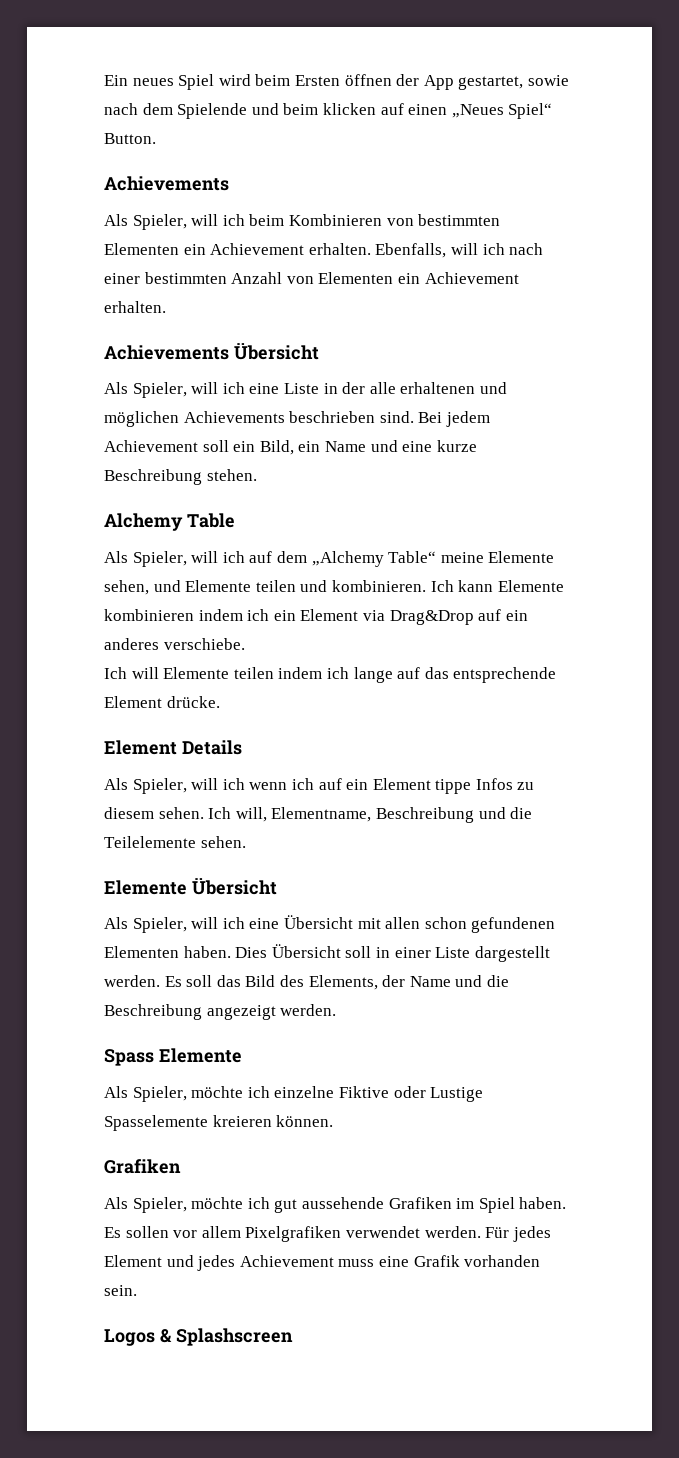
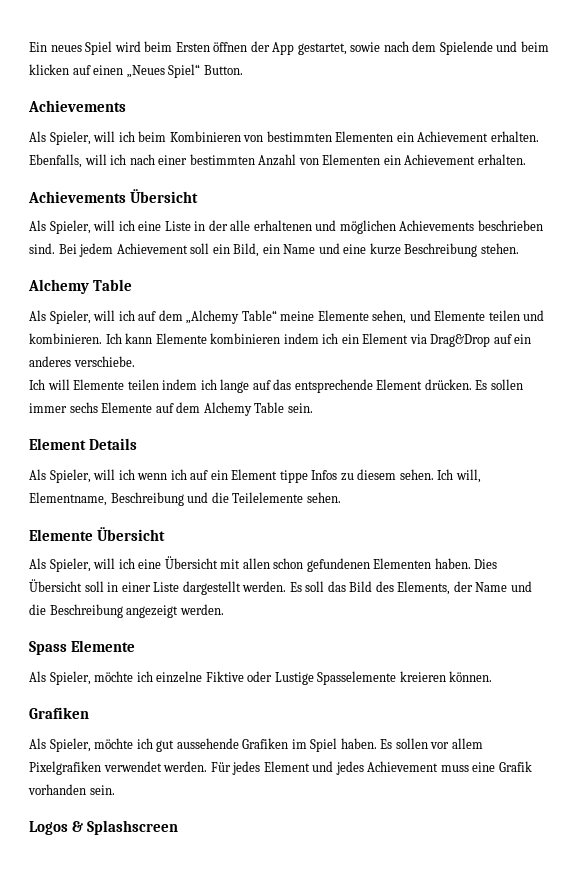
[166,696,220,708] drücke. -> [424,379,523,390] [29,402,313,416] drücken. Es sollen immer sechs Elemente auf dem Alchemy Table sein.

